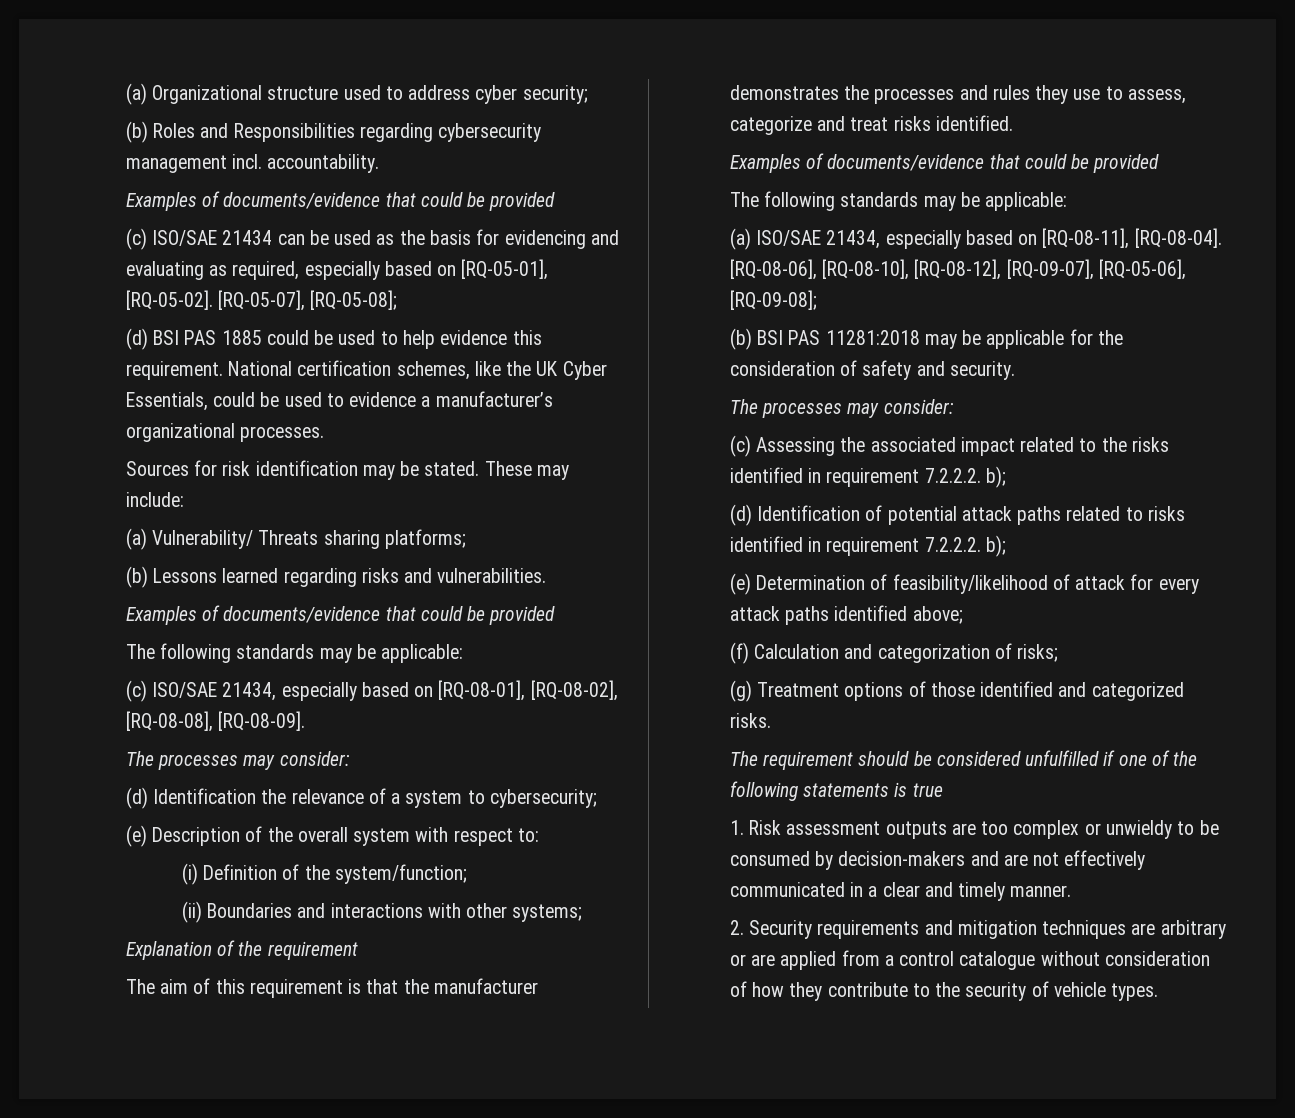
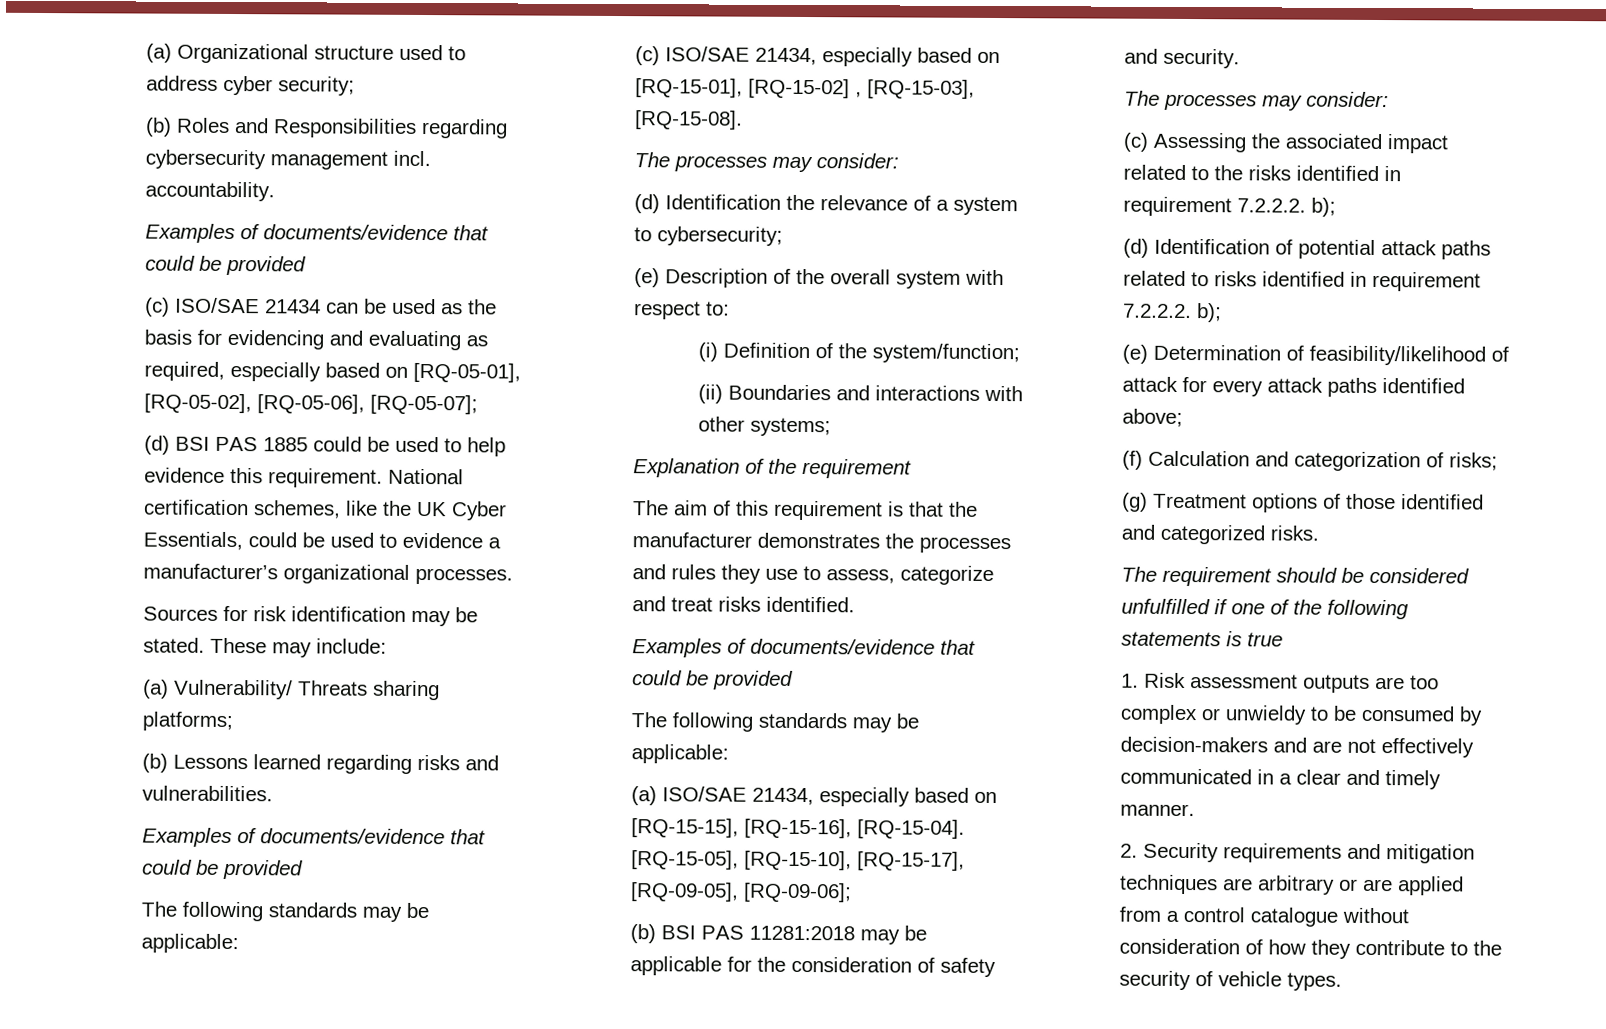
[125,290,398,311] [RQ-05-02]. [RQ-05-07], [RQ-05-08]; -> [144,393,479,415] [RQ-05-02], [RQ-05-06], [RQ-05-07];
[438,680,618,701] [125,711,306,732] [RQ-08-01], [RQ-08-02], [RQ-08-08], [RQ-08-09]. -> [635,78,976,99] [635,110,744,130] [RQ-15-01], [RQ-15-02] , [RQ-15-03], [RQ-15-08].
[1042,228,1222,249] [729,259,1186,280] [729,290,817,310] [RQ-08-11], [RQ-08-04]. [RQ-08-06], [RQ-08-10], [RQ-08-12], [RQ-09-07], [RQ-05-06], [RQ-09-08]; -> [631,818,966,839] [631,850,966,871] [630,882,853,903] [RQ-15-15], [RQ-15-16], [RQ-15-04]. [RQ-15-05], [RQ-15-10], [RQ-15-17], [RQ-09-05], [RQ-09-06];

